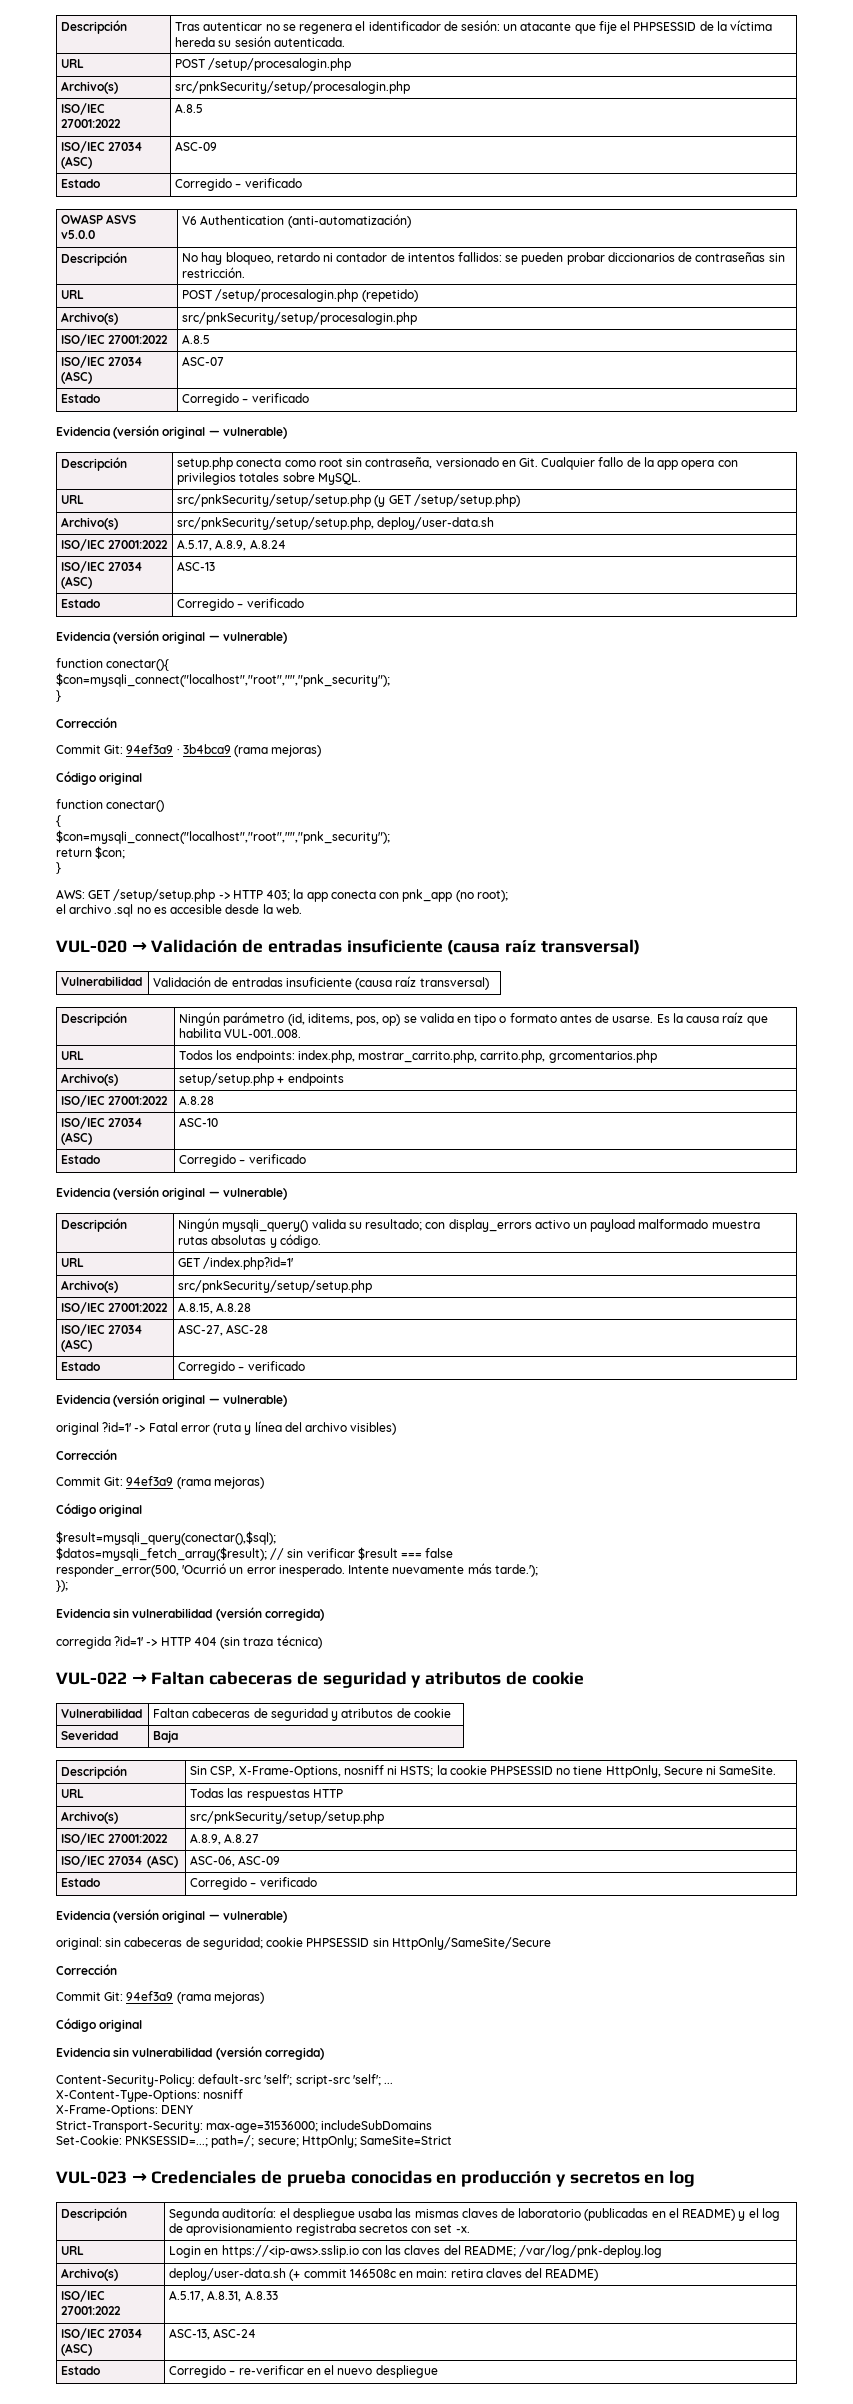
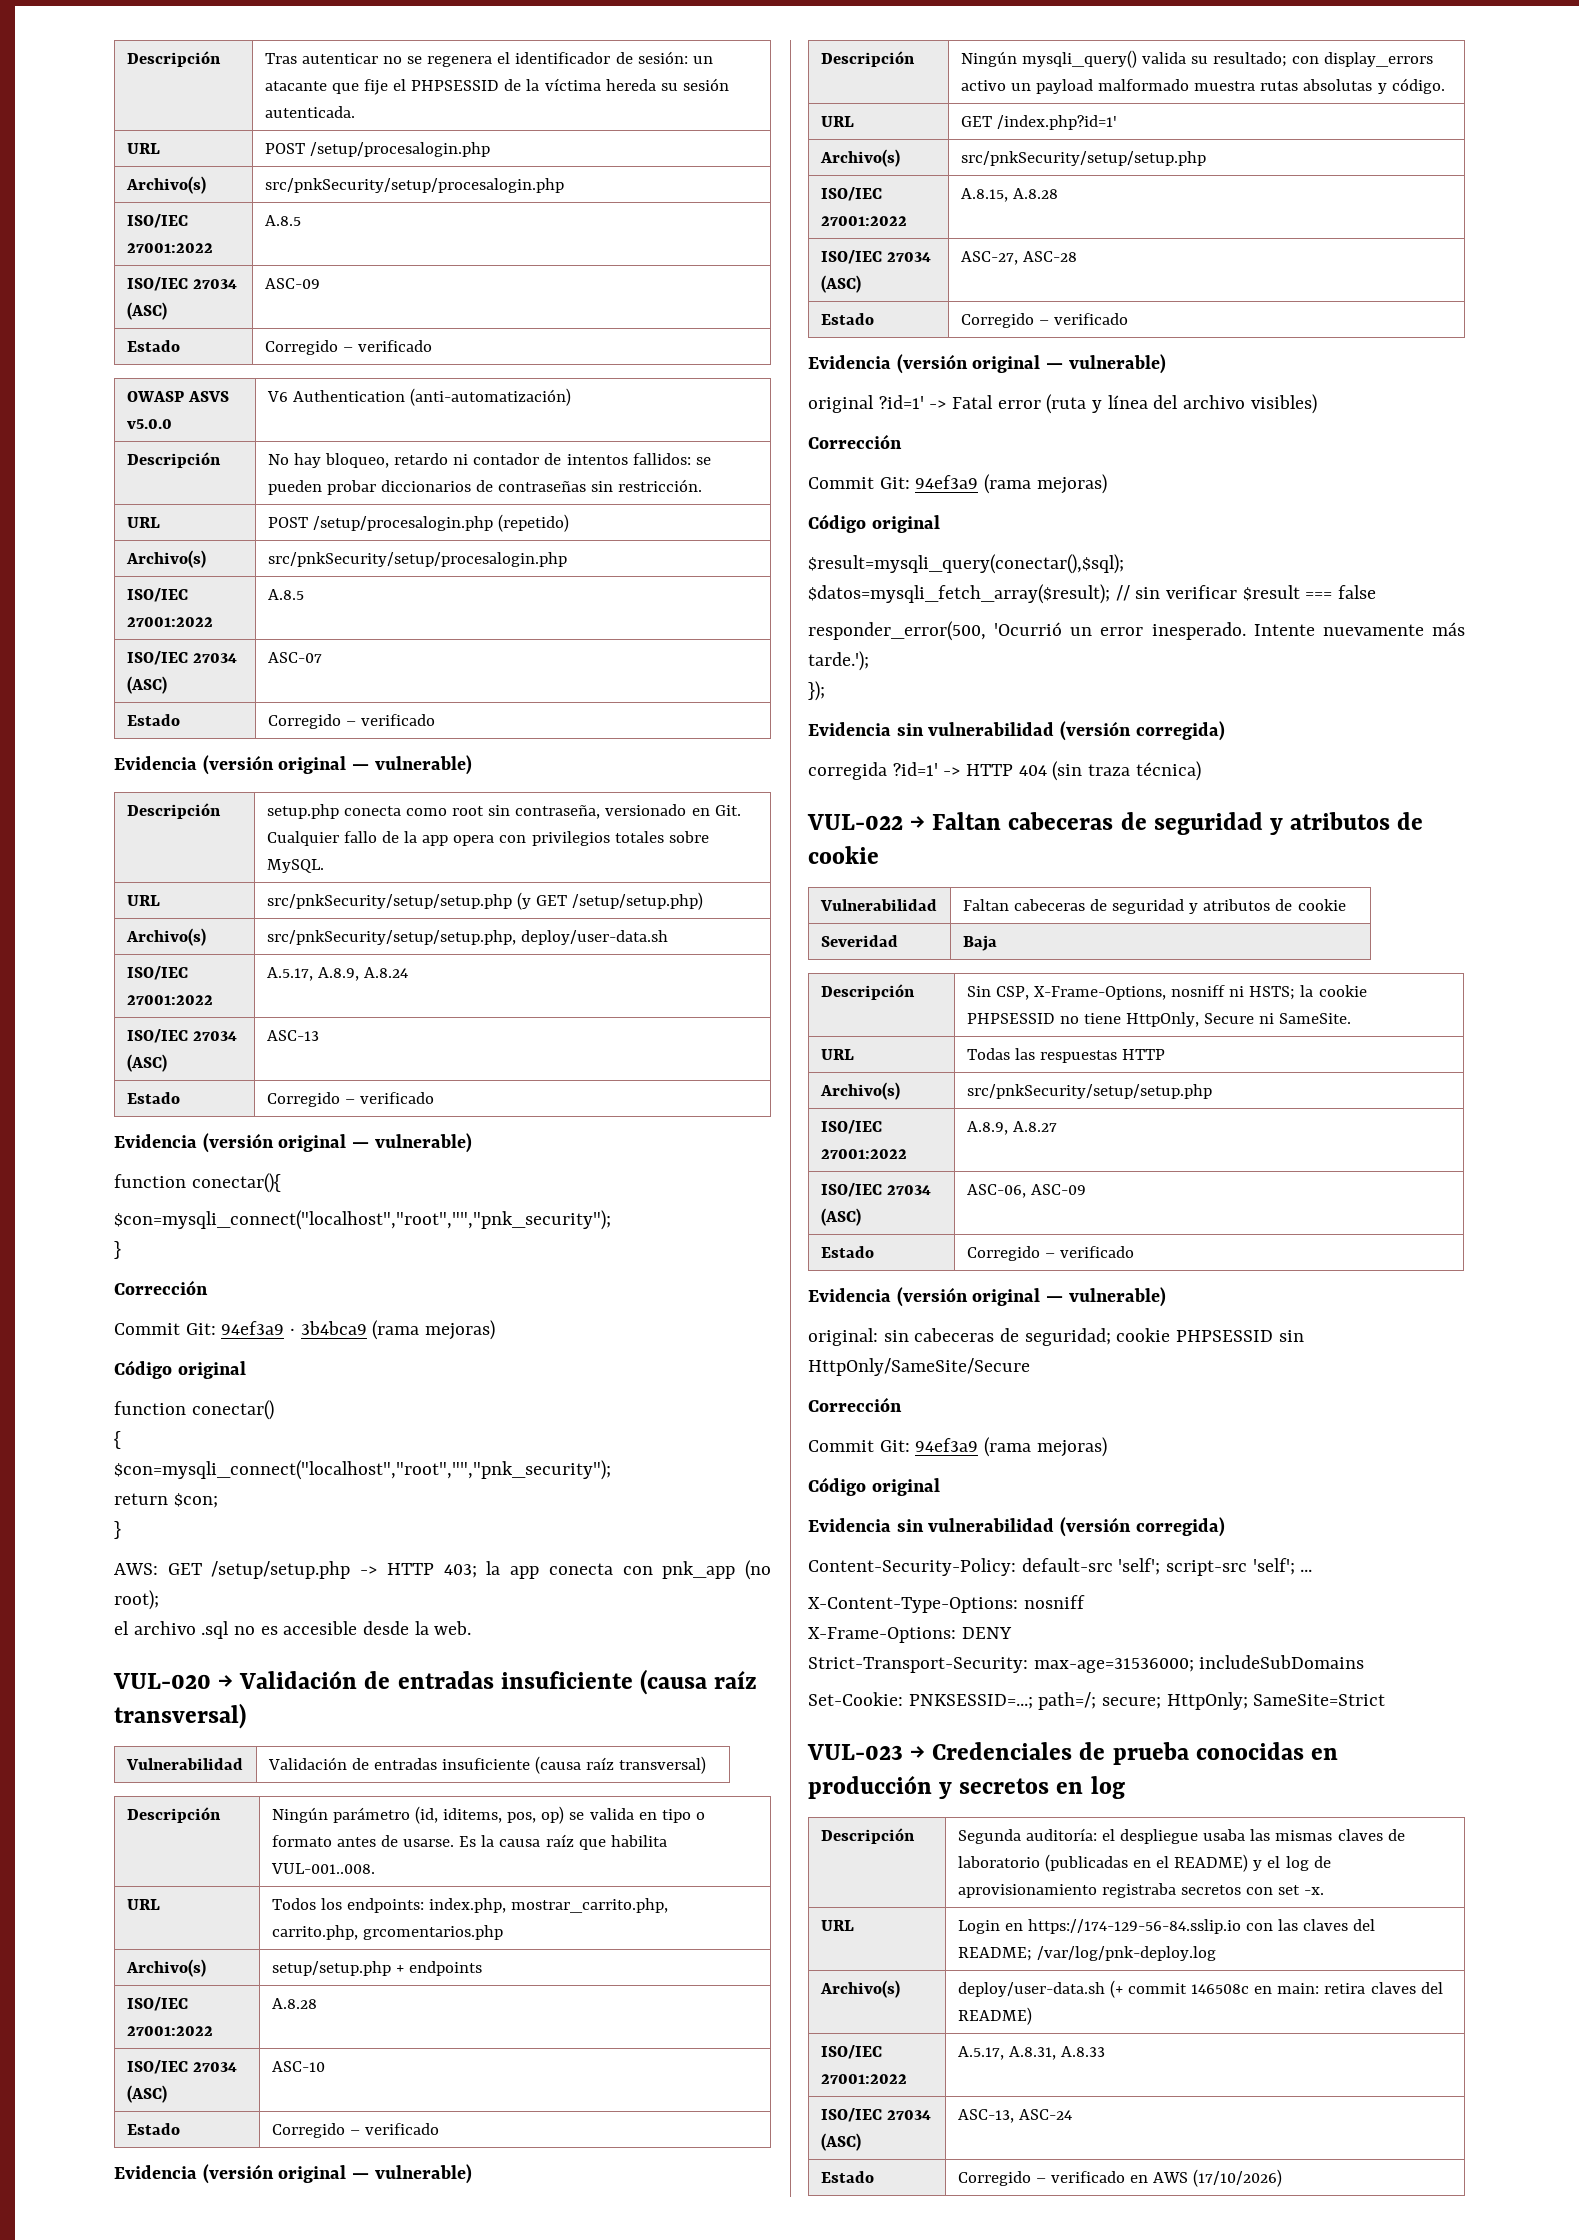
[221,2245,359,2258] https://<ip-aws>.sslip.io -> [1027,1919,1241,1934] https://174-129-56-84.sslip.io
[238,2365,438,2378] re-verificar en el nuevo despliegue -> [1050,2169,1283,2187] verificado en AWS (17/10/2026)

